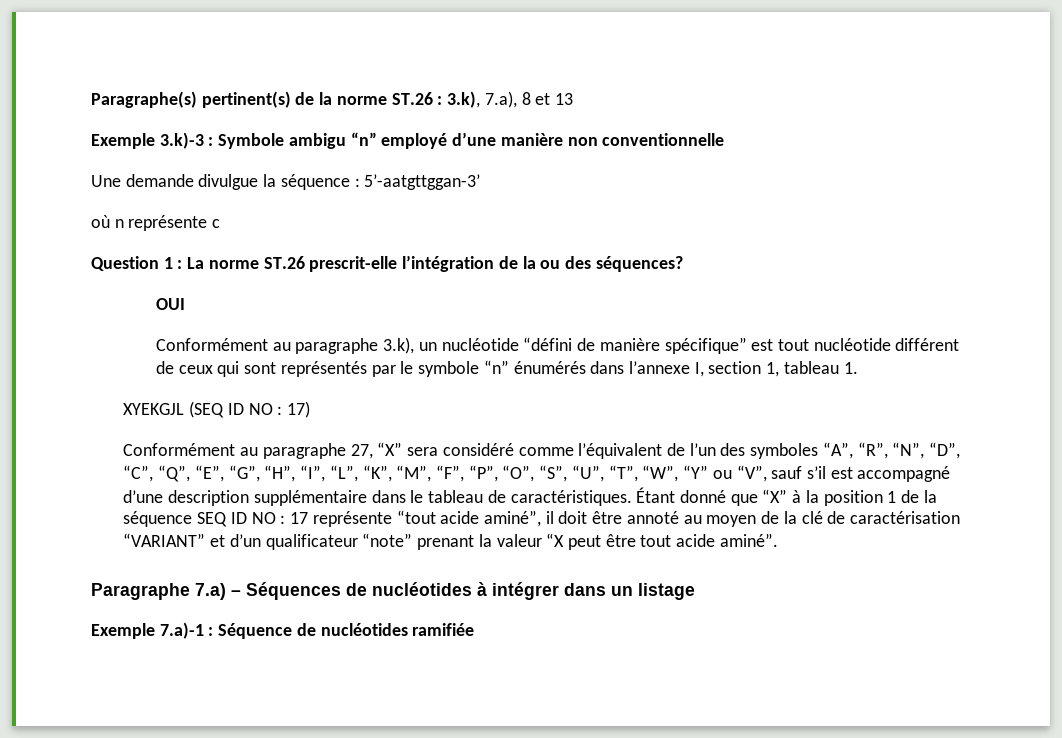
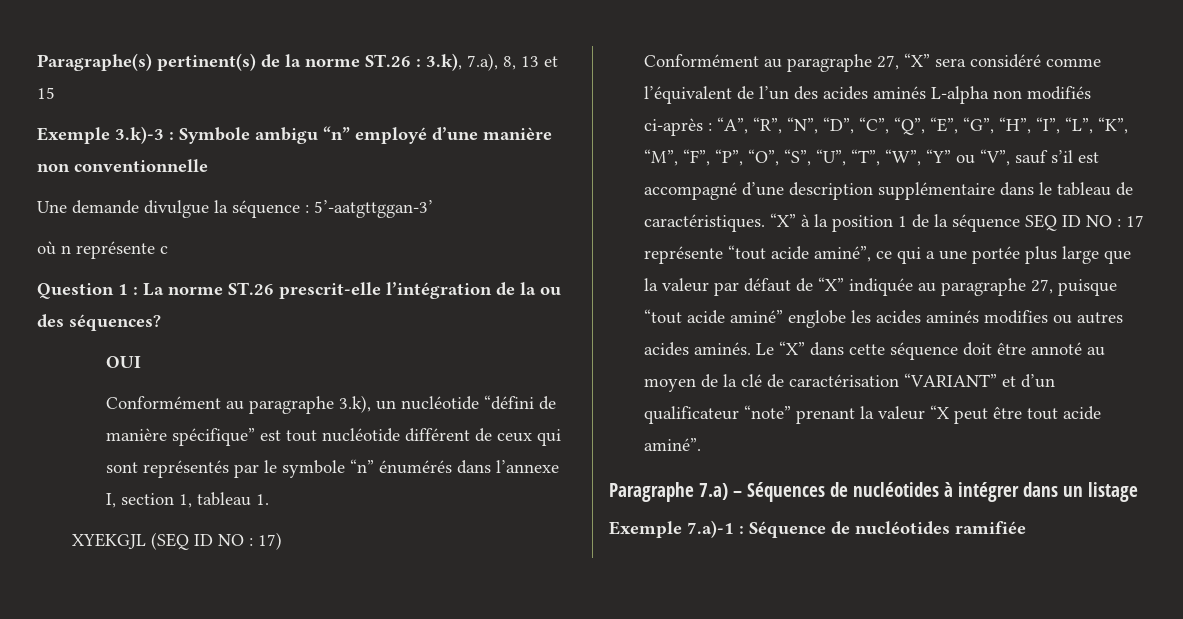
[521,92,573,105] 8 et 13 -> [503,56,558,70] [37,87,55,99] 8, 13 et 15
[750,443,819,459] symboles -> [822,86,1091,104] [643,118,712,136] acides aminés L-alpha non modifiés ci-après :
[636,487,758,506] Étant donné que -> (765, 223) none
[545,511,554,524] il -> [875,246,1131,264] [643,277,1117,296] [643,309,1123,328] [643,341,958,360] ce qui a une portée plus large que la valeur par défaut de “X” indiquée au paragraphe 27, puisque “tout acide aminé” englobe les acides aminés modifies ou autres acides aminés. Le “X” dans cette séquence

